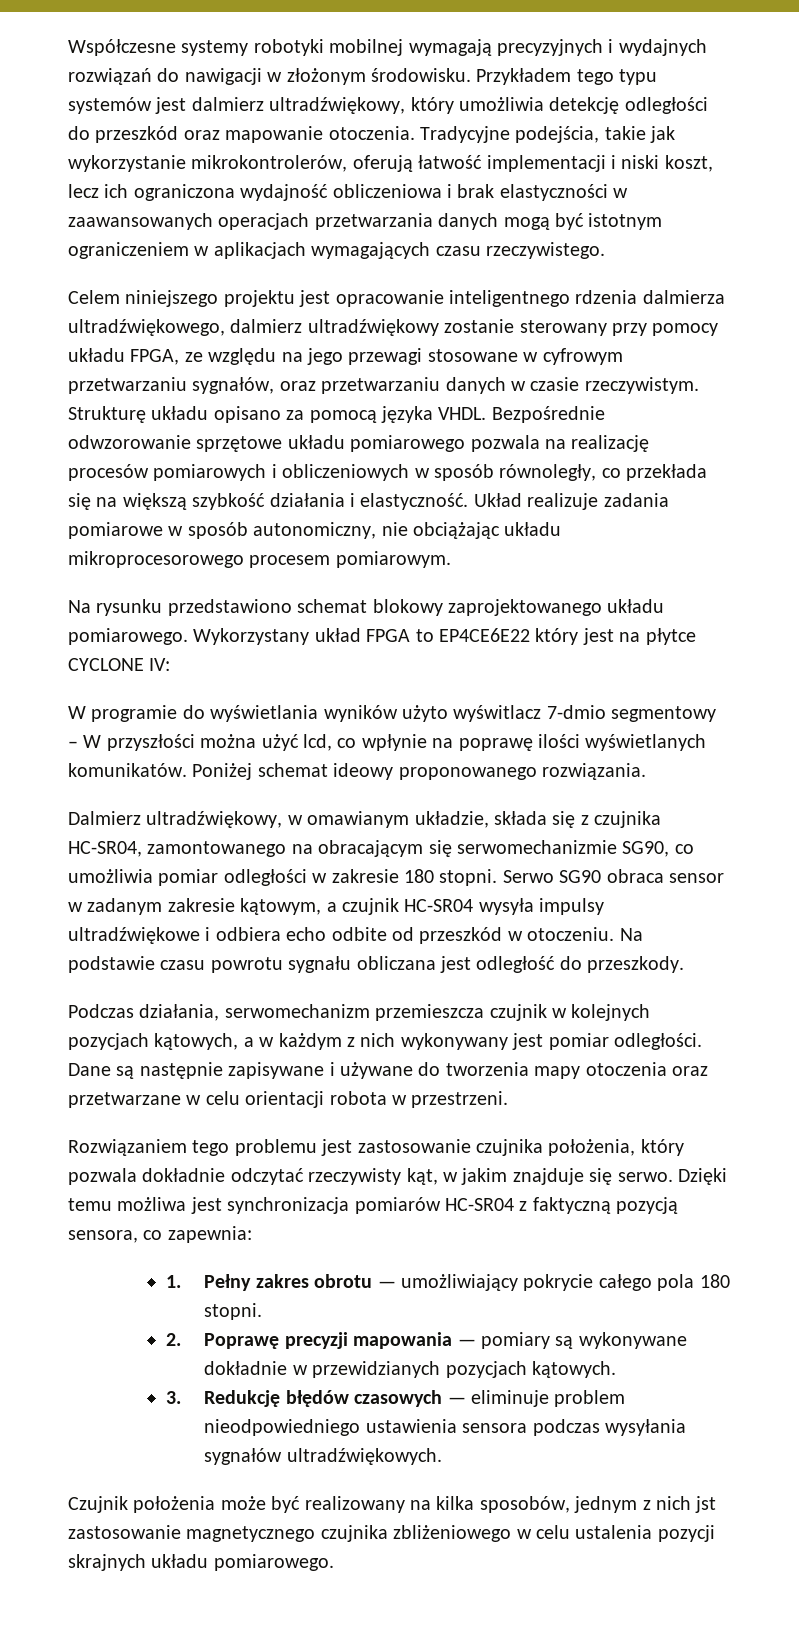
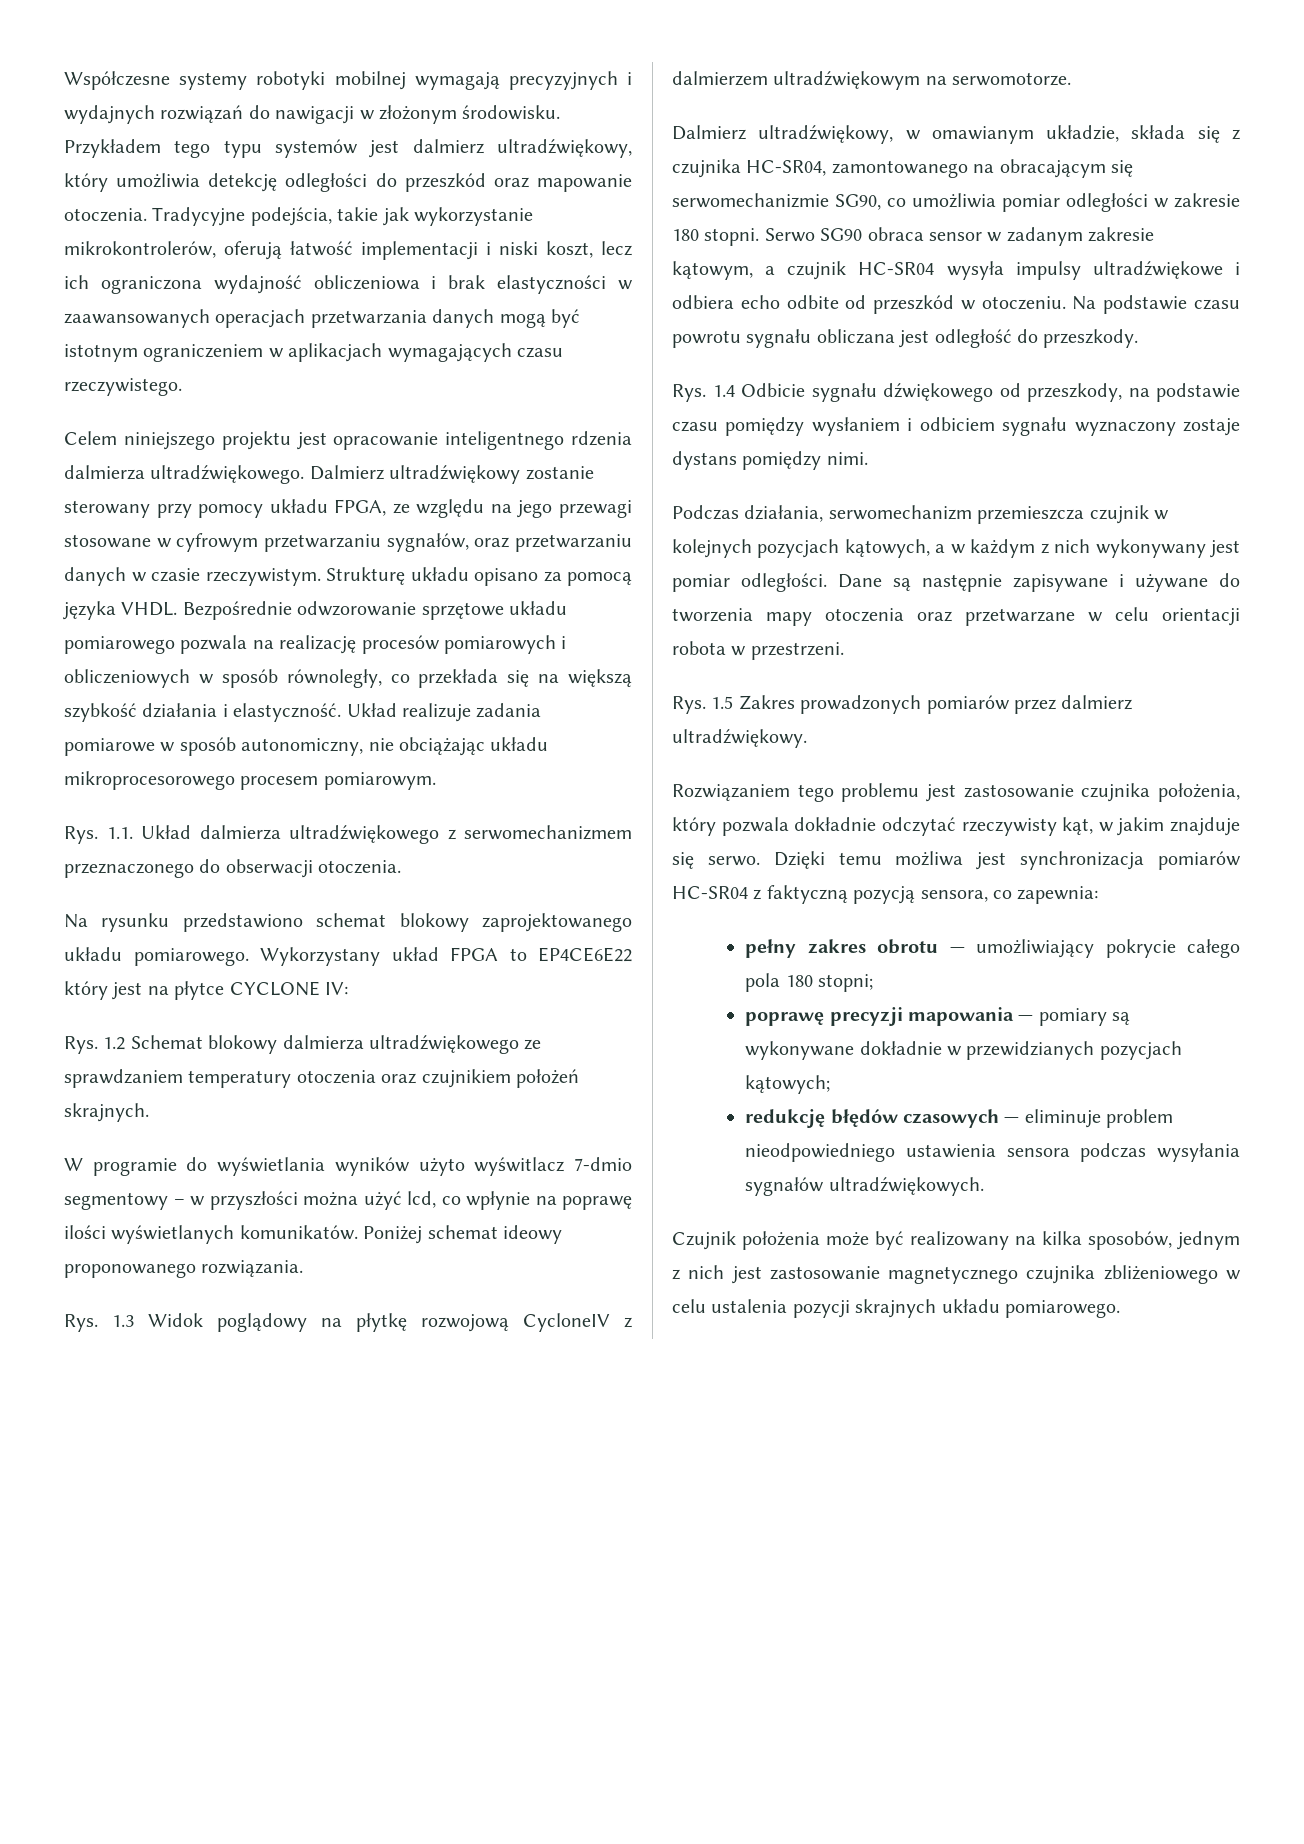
[68,319,303,336] ultradźwiękowego, dalmierz -> [150,465,384,484] ultradźwiękowego. Dalmierz
(451, 559) none -> [64,825,632,844] [64,859,402,878] // Rys. 1.1. Układ dalmierza ultradźwiękowego z serwomechanizmem przeznaczonego do obserwacji otoczenia.
(171, 664) none -> [64,1035,542,1054] [64,1069,579,1088] [64,1103,149,1122] // Rys. 1.2 Schemat blokowy dalmierza ultradźwiękowego ze sprawdzaniem temperatury otoczenia oraz czujnikiem położeń skrajnych.
[83,735,102,748] W -> [190,1196,205,1206] w
(646, 771) none -> [64,1313,632,1332] [672,71,1072,90] // Rys. 1.3 Widok poglądowy na płytkę rozwojową CycloneIV z dalmierzem ultradźwiękowym na serwomotorze.
(685, 964) none -> [672,383,1240,402] [672,417,1240,436] [672,451,868,470] // Rys. 1.4 Odbicie sygnału dźwiękowego od przeszkody, na podstawie czasu pomiędzy wysłaniem i odbiciem sygnału wyznaczony zostaje dystans pomiędzy nimi.
(509, 1099) none -> [672,695,1133,714] [672,729,807,748] // Rys. 1.5 Zakres prowadzonych pomiarów przez dalmierz ultradźwiękowy.
[166,1274,252,1291] 1. Pełny -> [745,939,797,958] pełny
[204,1303,263,1320] [166,1333,280,1349] stopni. // 2. Poprawę -> [817,974,873,992] [745,1012,825,1026] stopni; // poprawę
[532,1361,617,1378] [166,1390,281,1407] kątowych. // 3. Redukcję -> [745,1075,831,1094] [745,1109,826,1128] kątowych; // redukcję
[695,1496,717,1513] jst -> [731,1266,762,1284] jest

